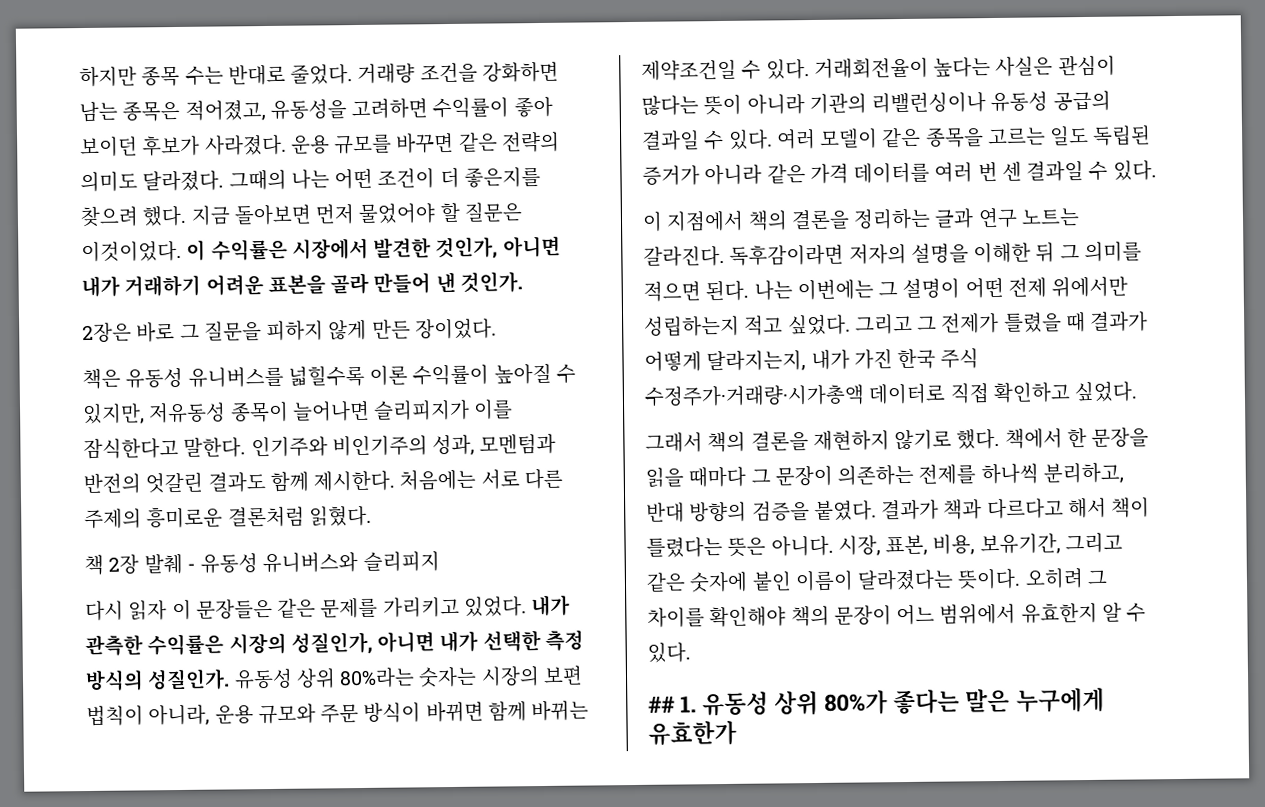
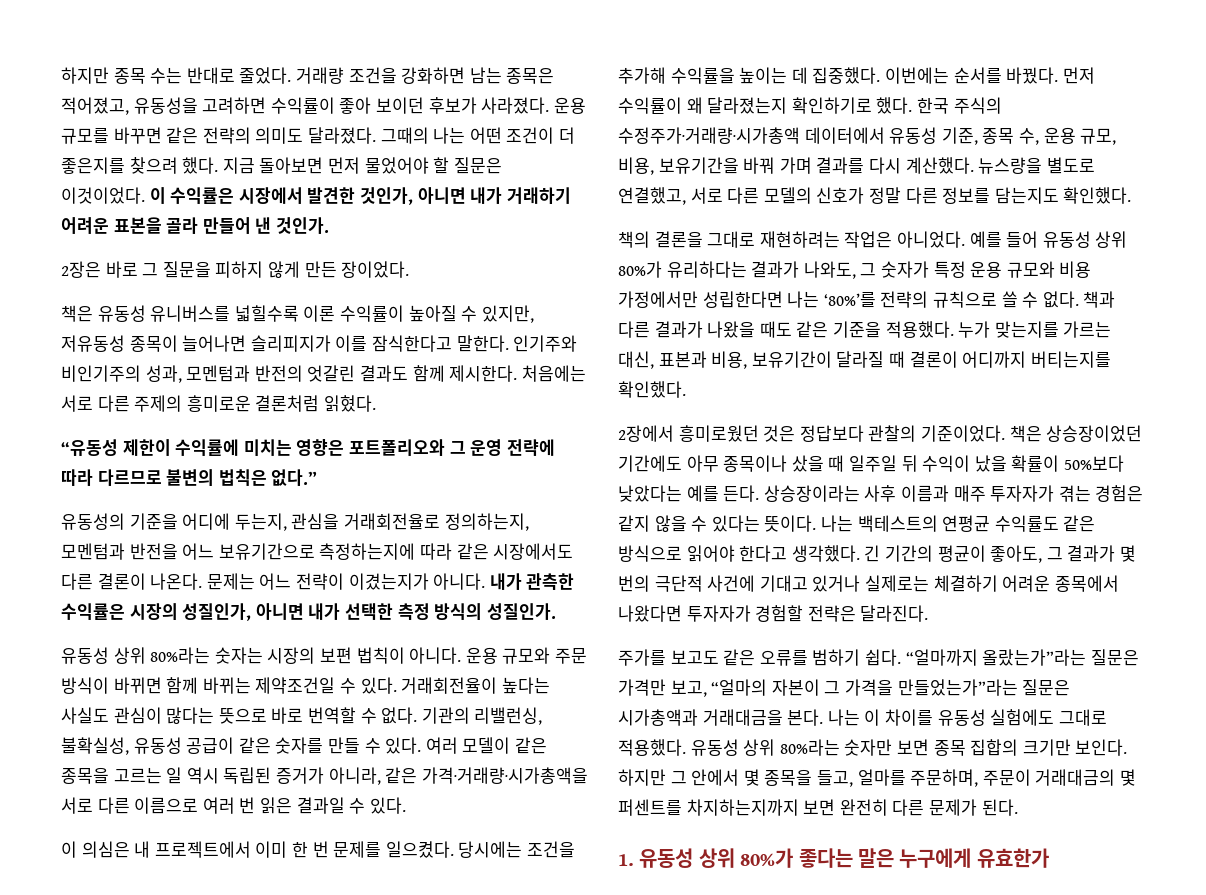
[84,551,440,576] [85,596,527,622] 책 2장 발췌 - 유동성 유니버스와 슬리피지 // 다시 읽자 이 문장들은 같은 문제를 가리키고 있었다. -> [61,439,555,456] [61,469,318,486] [61,513,529,531] [61,543,574,560] [61,573,486,590] “유동성 제한이 수익률에 미치는 영향은 포트폴리오와 그 운영 전략에 따라 다르므로 불변의 법칙은 없다.” // 유동성의 기준을 어디에 두는지, 관심을 거래회전율로 정의하는지, 모멘텀과 반전을 어느 보유기간으로 측정하는지에 따라 같은 시장에서도 다른 결론이 나온다. 문제는 어느 전략이 이겼는지가 아니다.
(231, 679) none -> (556, 611) //
[148,704,211,726] 아니라, -> [409,647,462,664] 아니다.
[995,56,1054,77] 사실은 -> [61,707,109,724] 사실도
[703,90,1111,116] [642,130,700,151] 뜻이 아니라 기관의 리밸런싱이나 유동성 공급의 결과일 -> [218,707,543,725] [61,737,360,755] 뜻으로 바로 번역할 수 없다. 기관의 리밸런싱, 불확실성, 유동성 공급이 같은 숫자를 만들
[1049,125,1152,146] [642,162,931,186] 일도 독립된 증거가 아니라 같은 가격 데이터를 -> [166,767,588,785] [61,797,199,814] 일 역시 독립된 증거가 아니라, 같은 가격·거래량·시가총액을 서로 다른 이름으로
[1001,161,1022,181] 센 -> [259,797,292,814] 읽은
[666,207,1080,232] [643,241,1142,267] [643,276,1129,302] [644,311,1149,337] [644,348,980,372] [644,381,1139,407] [645,427,1150,453] [645,462,1124,488] [646,497,1151,523] [646,532,1123,558] [646,567,1108,593] [647,602,1147,628] [647,642,691,663] [648,696,675,713] 지점에서 책의 결론을 정리하는 글과 연구 노트는 갈라진다. 독후감이라면 저자의 설명을 이해한 뒤 그 의미를 적으면 된다. 나는 이번에는 그 설명이 어떤 전제 위에서만 성립하는지 적고 싶었다. 그리고 그 전제가 틀렸을 때 결과가 어떻게 달라지는지, 내가 가진 한국 주식 수정주가·거래량·시가총액 데이터로 직접 확인하고 싶었다. // 그래서 책의 결론을 재현하지 않기로 했다. 책에서 한 문장을 읽을 때마다 그 문장이 의존하는 전제를 하나씩 분리하고, 반대 방향의 검증을 붙였다. 결과가 책과 다르다고 해서 책이 틀렸다는 뜻은 아니다. 시장, 표본, 비용, 보유기간, 그리고 같은 숫자에 붙인 이름이 달라졌다는 뜻이다. 오히려 그 차이를 확인해야 책의 문장이 어느 범위에서 유효한지 알 수 있다. // ## -> [81,841,575,858] [618,67,1095,84] [618,97,1002,114] [618,127,1117,145] [618,157,1095,175] [618,187,1132,205] [618,231,1128,248] [618,261,1092,279] [618,291,1116,308] [618,321,1112,338] [618,351,1111,369] [618,381,686,398] [618,425,1143,442] [618,455,1124,472] [618,485,1144,502] [618,515,1096,532] [618,545,1136,563] [618,575,1119,592] [618,605,929,622] [618,649,1139,666] [618,679,1071,697] [618,709,1107,726] [618,739,1128,756] [618,769,1136,787] [618,799,1018,816] 의심은 내 프로젝트에서 이미 한 번 문제를 일으켰다. 당시에는 조건을 추가해 수익률을 높이는 데 집중했다. 이번에는 순서를 바꿨다. 먼저 수익률이 왜 달라졌는지 확인하기로 했다. 한국 주식의 수정주가·거래량·시가총액 데이터에서 유동성 기준, 종목 수, 운용 규모, 비용, 보유기간을 바꿔 가며 결과를 다시 계산했다. 뉴스량을 별도로 연결했고, 서로 다른 모델의 신호가 정말 다른 정보를 담는지도 확인했다. // 책의 결론을 그대로 재현하려는 작업은 아니었다. 예를 들어 유동성 상위 80%가 유리하다는 결과가 나와도, 그 숫자가 특정 운용 규모와 비용 가정에서만 성립한다면 나는 ‘80%’를 전략의 규칙으로 쓸 수 없다. 책과 다른 결과가 나왔을 때도 같은 기준을 적용했다. 누가 맞는지를 가르는 대신, 표본과 비용, 보유기간이 달라질 때 결론이 어디까지 버티는지를 확인했다. // 2장에서 흥미로웠던 것은 정답보다 관찰의 기준이었다. 책은 상승장이었던 기간에도 아무 종목이나 샀을 때 일주일 뒤 수익이 났을 확률이 50%보다 낮았다는 예를 든다. 상승장이라는 사후 이름과 매주 투자자가 겪는 경험은 같지 않을 수 있다는 뜻이다. 나는 백테스트의 연평균 수익률도 같은 방식으로 읽어야 한다고 생각했다. 긴 기간의 평균이 좋아도, 그 결과가 몇 번의 극단적 사건에 기대고 있거나 실제로는 체결하기 어려운 종목에서 나왔다면 투자자가 경험할 전략은 달라진다. // 주가를 보고도 같은 오류를 범하기 쉽다. “얼마까지 올랐는가”라는 질문은 가격만 보고, “얼마의 자본이 그 가격을 만들었는가”라는 질문은 시가총액과 거래대금을 본다. 나는 이 차이를 유동성 실험에도 그대로 적용했다. 유동성 상위 80%라는 숫자만 보면 종목 집합의 크기만 보인다. 하지만 그 안에서 몇 종목을 들고, 얼마를 주문하며, 주문이 거래대금의 몇 퍼센트를 차지하는지까지 보면 완전히 다른 문제가 된다. //

